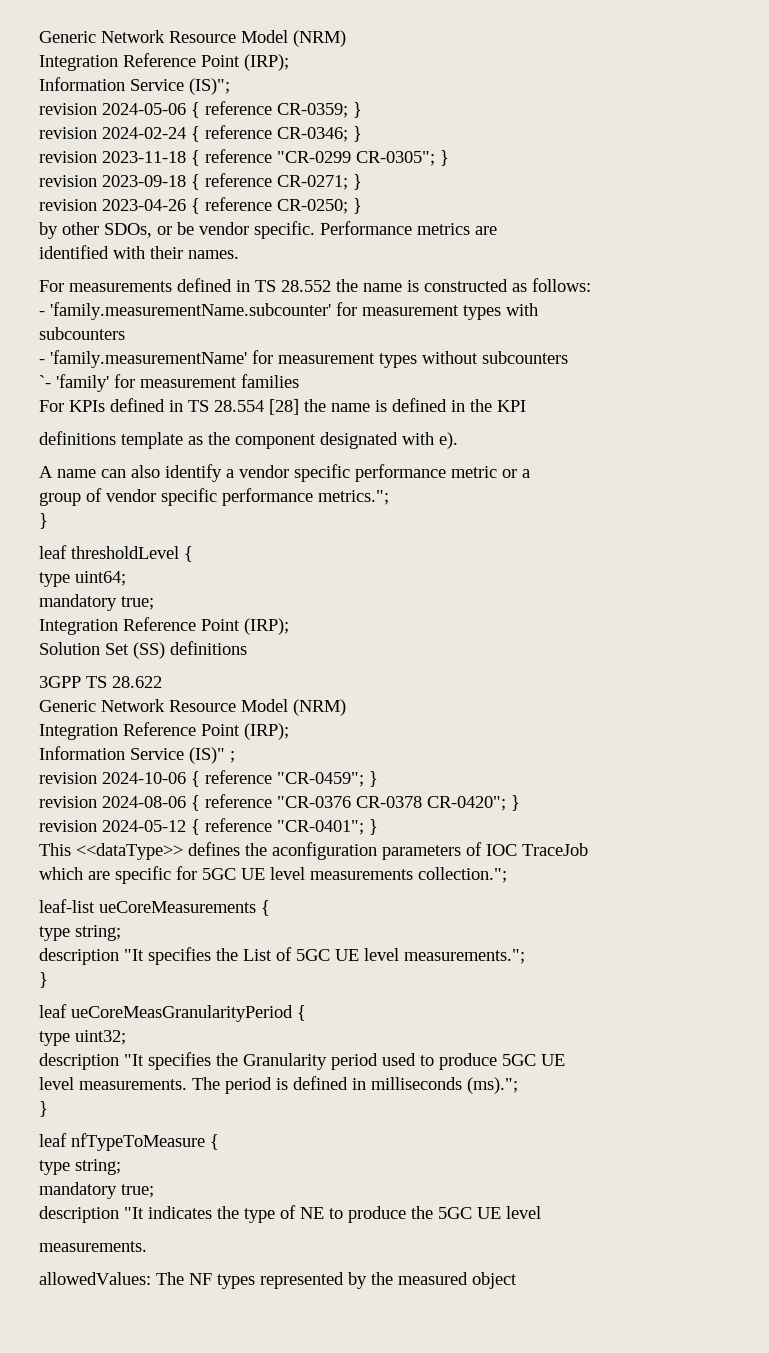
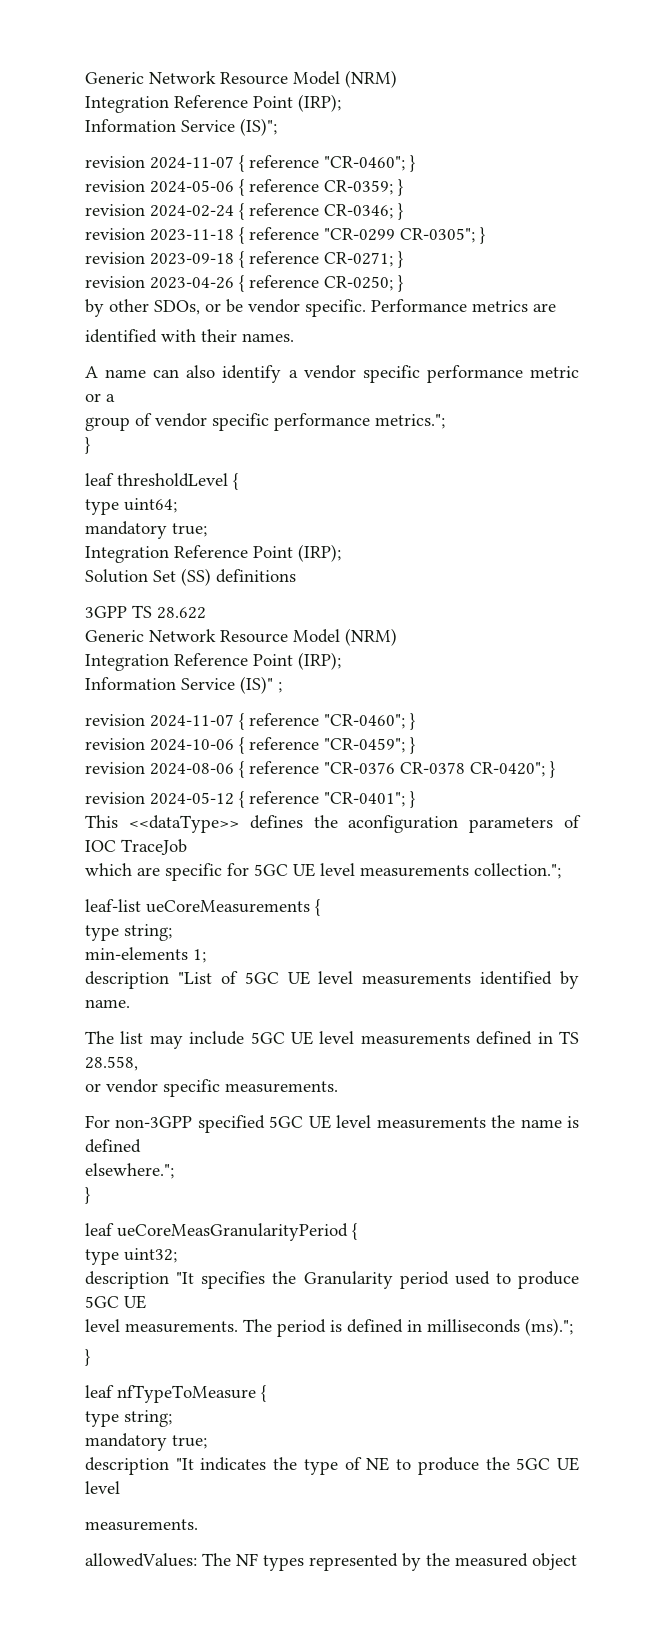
(230, 86) none -> [85,155,415,172] // revision 2024-11-07 { reference "CR-0460"; }
[39,278,591,292] [39,302,538,320] [39,327,125,340] [39,350,568,368] [39,374,299,392] [39,398,526,415] [39,431,458,449] // For measurements defined in TS 28.552 the name is constructed as follows: // - 'family.measurementName.subcounter' for measurement types with // subcounters // - 'family.measurementName' for measurement types without subcounters // `- 'family' for measurement families // For KPIs defined in TS 28.554 [28] the name is defined in the KPI // definitions template as the component designated with e). -> (294, 337) none
(235, 757) none -> [85,713,415,730] // revision 2024-11-07 { reference "CR-0460"; }
[39,947,525,965] // description "It specifies the List of 5GC UE level measurements."; -> [85,947,206,963] [85,971,579,989] [85,999,130,1008] [85,1031,579,1049] [85,1056,138,1071] [85,1079,338,1097] [85,1115,580,1133] [85,1139,141,1153] [85,1163,174,1179] // min-elements 1; // description "List of 5GC UE level measurements identified by name. // The list may include 5GC UE level measurements defined in TS 28.558, // or vendor specific measurements. // For non-3GPP specified 5GC UE level measurements the name is defined // elsewhere.";

